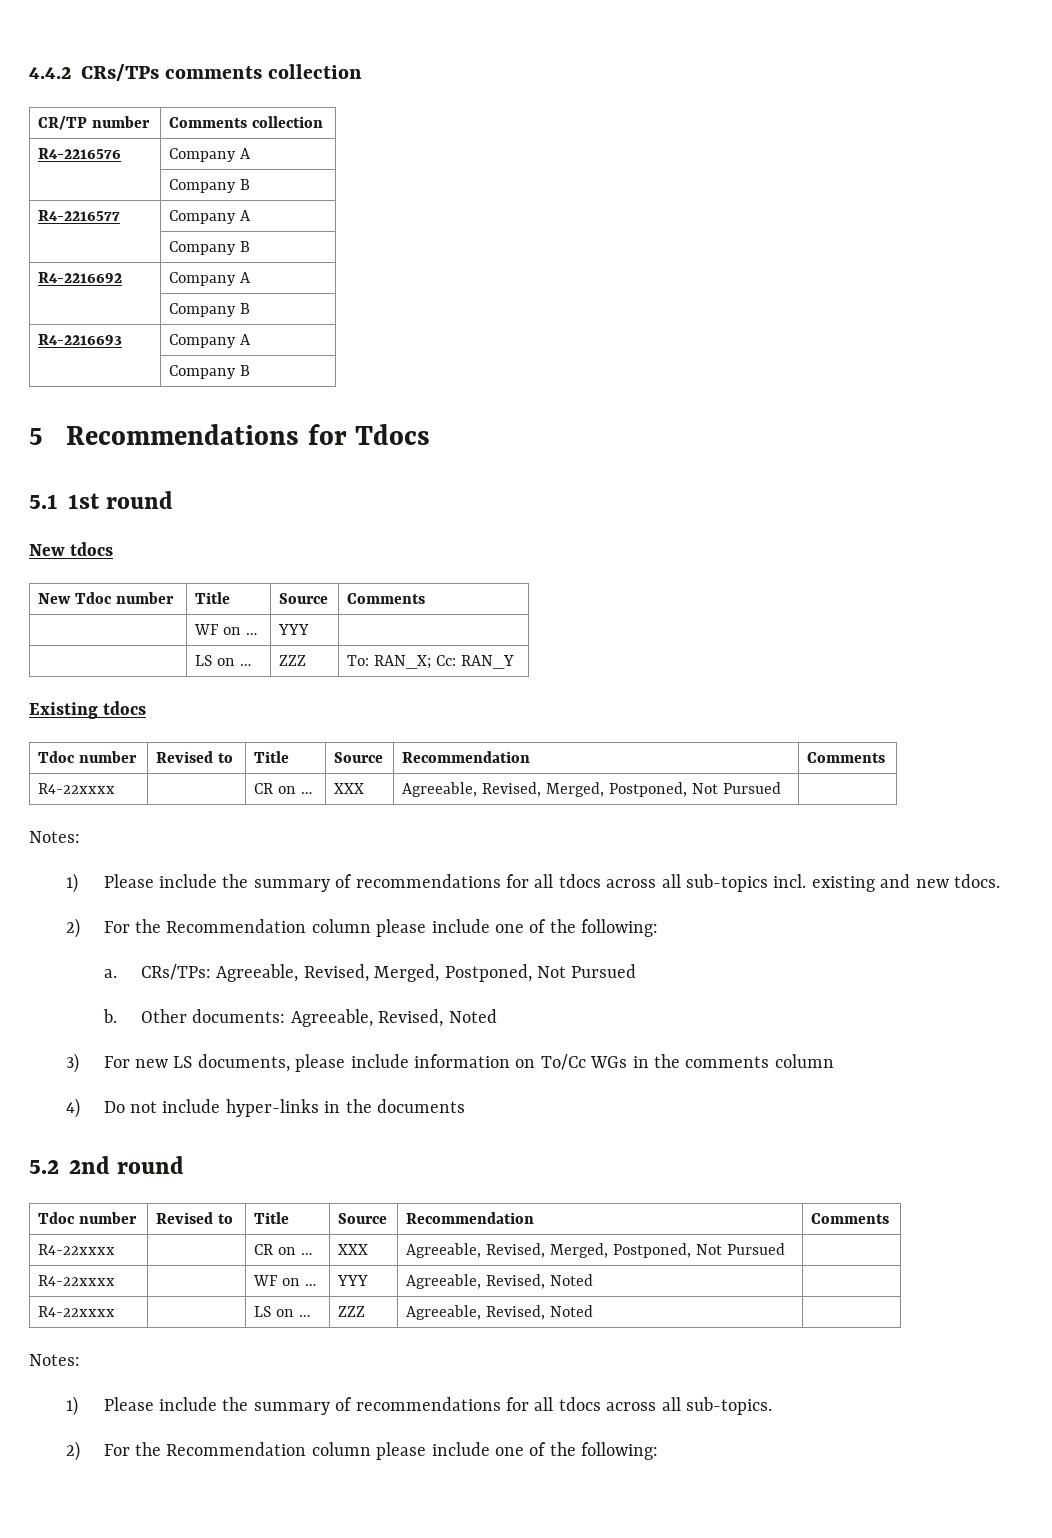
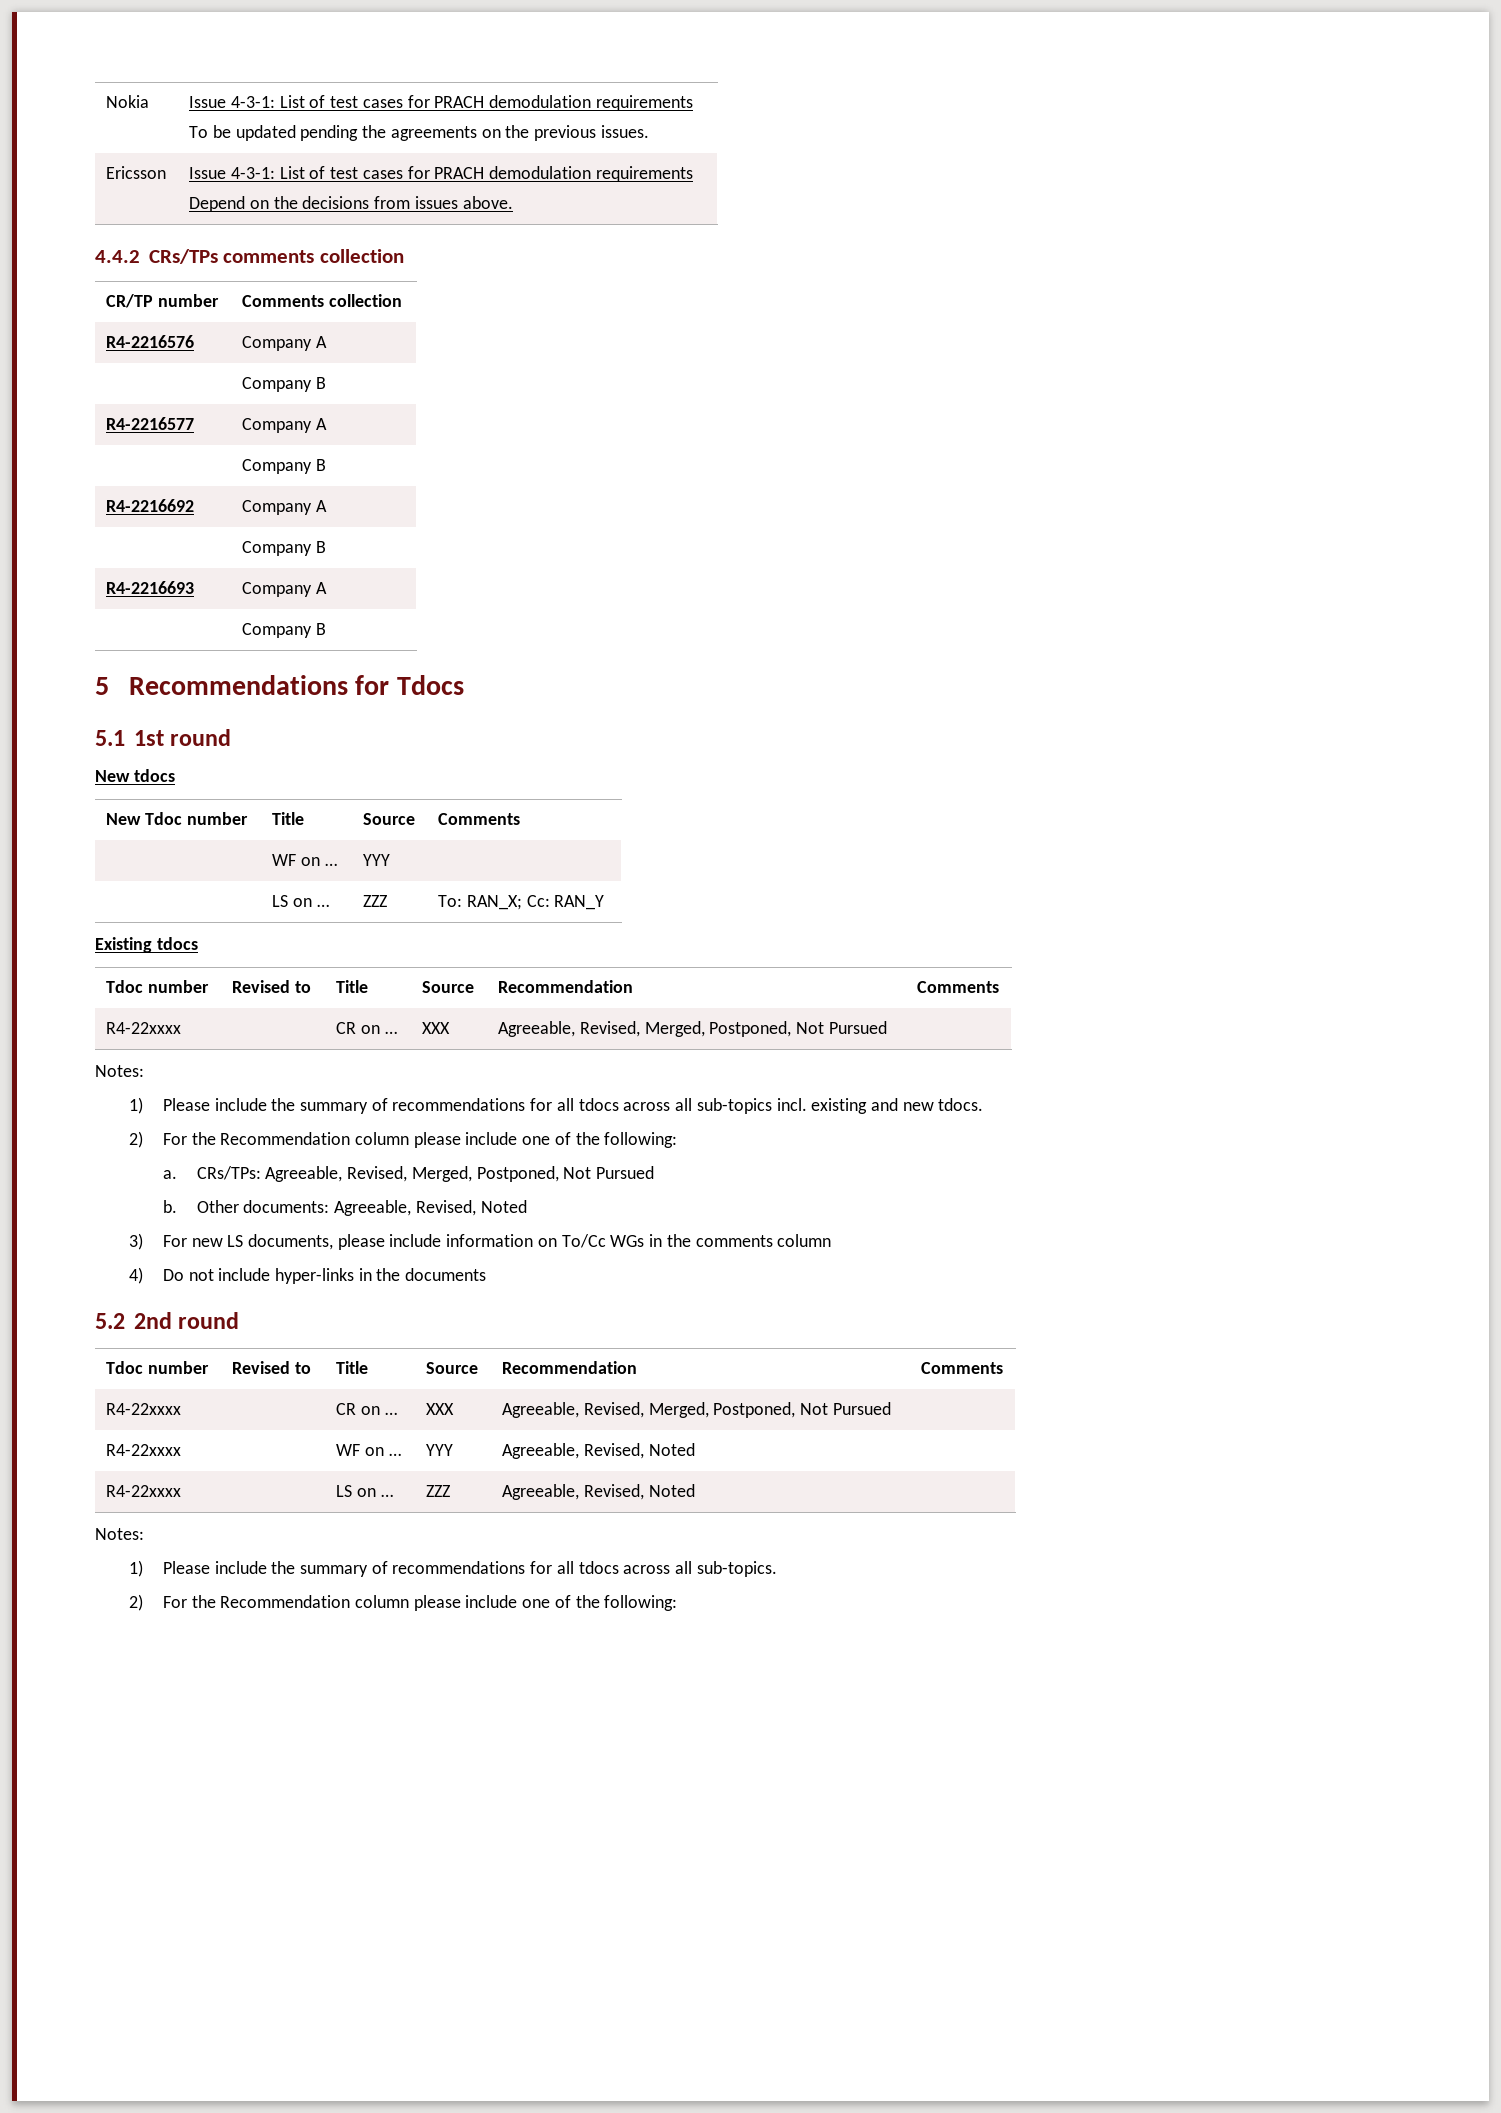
(29, 73) none -> [106,95,150,108] [189,95,693,111] [189,125,649,141] [106,166,167,179] [189,166,693,182] [189,196,513,212] Nokia | Issue 4-3-1: List of test cases for PRACH demodulation requirements // To be updated pending the agreements on the previous issues. // Ericsson | Issue 4-3-1: List of test cases for PRACH demodulation requirements // Depend on the decisions from issues above. //

